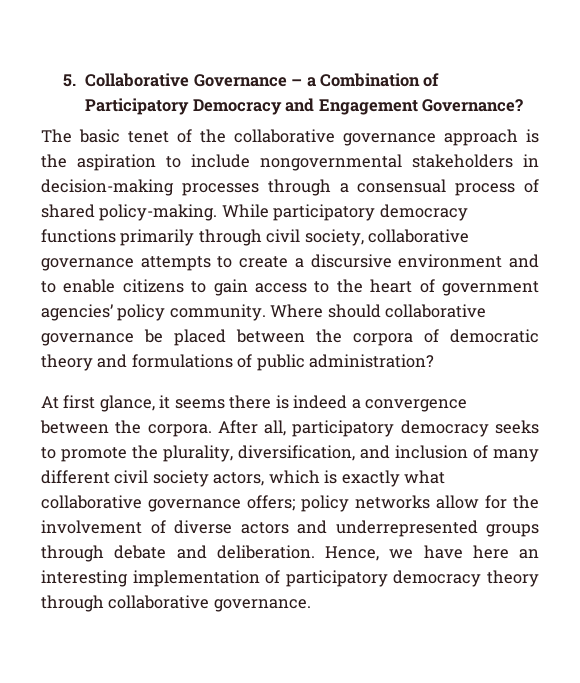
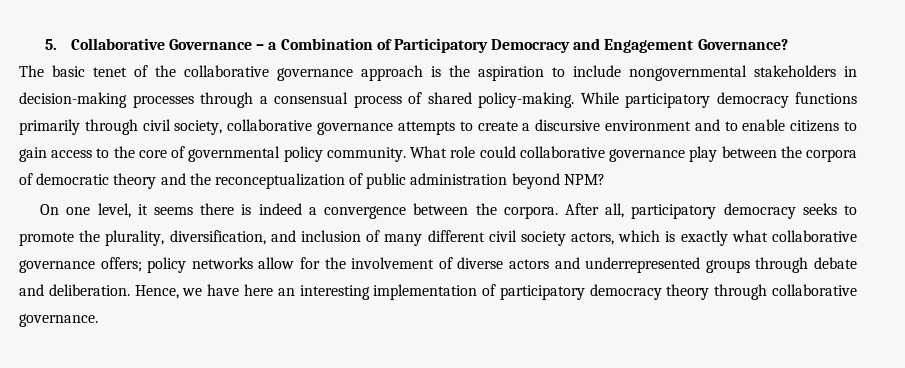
[370,279,539,296] [41,304,487,321] [41,329,226,346] heart of government agencies’ policy community. Where should collaborative governance be placed -> [138,146,718,162] core of governmental policy community. What role could collaborative governance play
[131,354,435,371] [41,395,155,412] formulations of public administration? // At first glance, -> [189,173,605,189] [40,203,131,218] the reconceptualization of public administration beyond NPM? // On one level,

